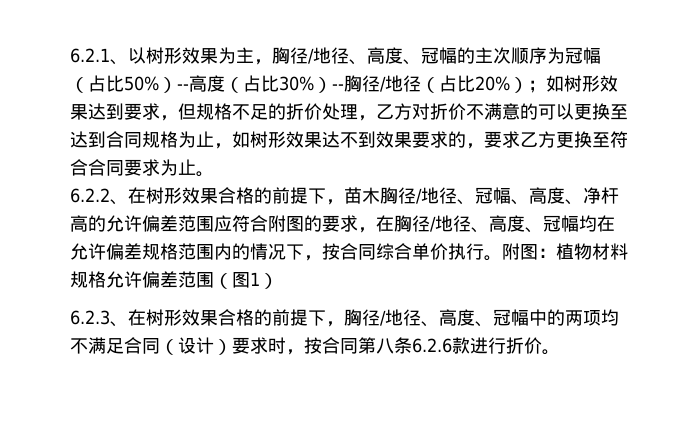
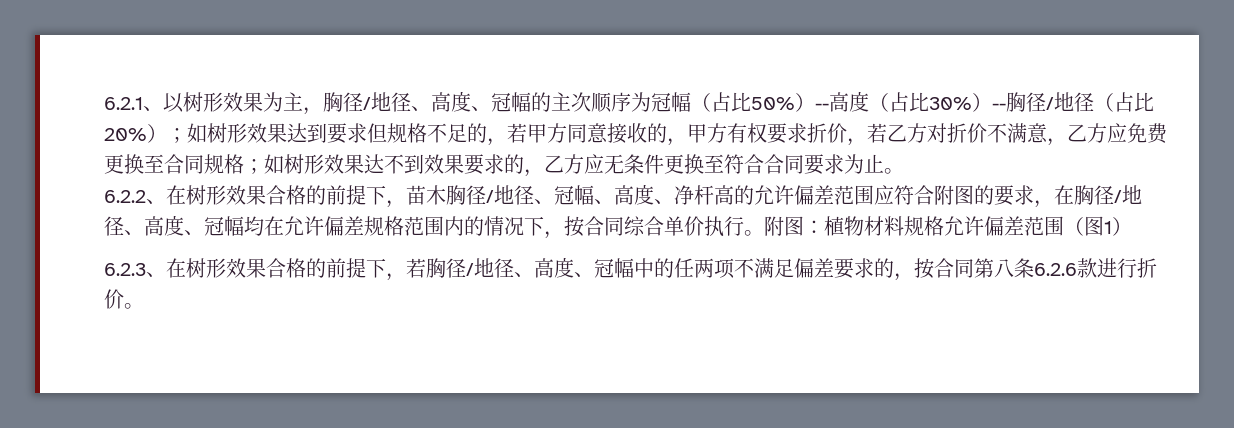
[160,115,178,121] ， -> (367, 133) none
[286,103,628,121] [70,131,106,148] 折价处理，乙方对折价不满意的可以更换至达到 -> [487,123,1168,146] [104,154,164,174] ，若甲方同意接收的，甲方有权要求折价，若乙方对折价不满意，乙方应免费更换至
[178,131,232,149] 为止， -> [244,159,264,174] ；
[484,131,556,148] 要求乙方 -> [544,154,664,174] 乙方应无条件
(344, 324) none -> [406,258,426,278] 若
[565,309,619,326] [70,337,286,355] 两项均不满足合同（设计）要求时 -> [674,258,894,279] 任两项不满足偏差要求的

